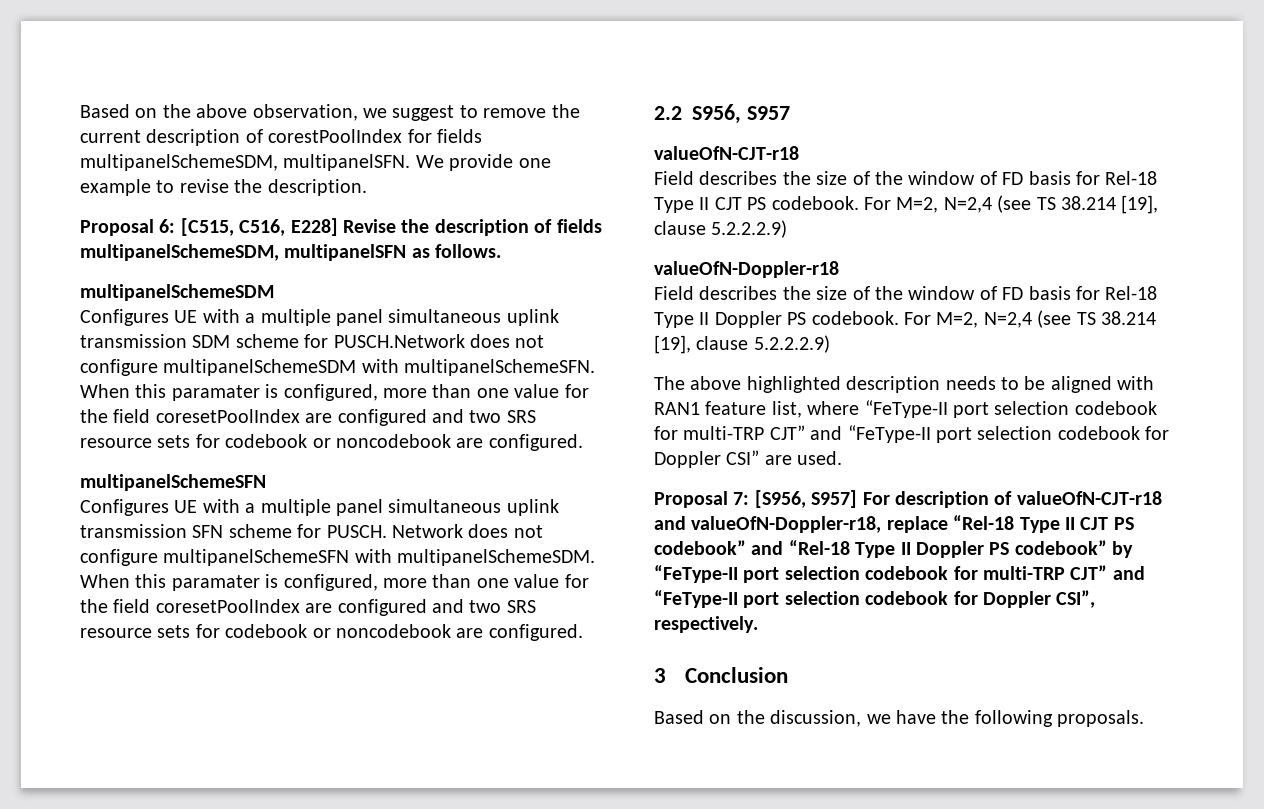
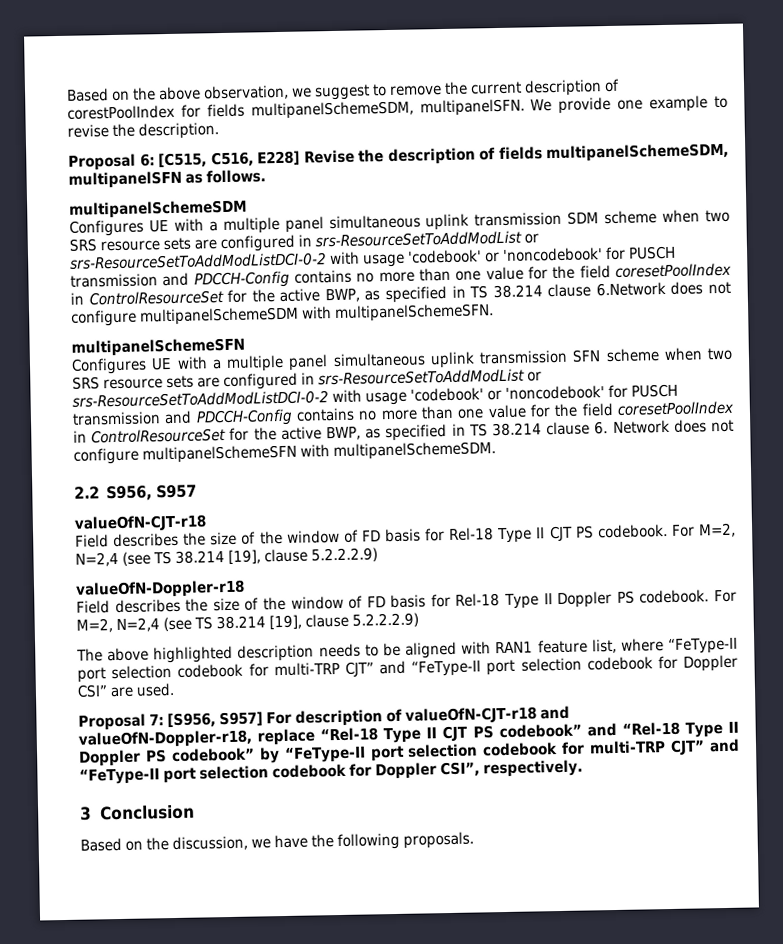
[304,334,545,348] [80,359,596,376] [80,384,589,401] [80,409,536,426] [80,434,583,451] for PUSCH.Network does not configure multipanelSchemeSDM with multipanelSchemeSFN. When this paramater is configured, more than one value for the field coresetPoolIndex are configured and two SRS resource sets for codebook or noncodebook are configured. -> [662,209,730,224] [69,230,539,253] [70,245,676,270] [70,262,732,289] [70,281,731,306] [71,303,494,327] when two SRS resource sets are configured in srs-ResourceSetToAddModList or srs-ResourceSetToAddModListDCI-0-2 with usage 'codebook' or 'noncodebook' for PUSCH transmission and PDCCH-Config contains no more than one value for the field coresetPoolIndex in ControlResourceSet for the active BWP, as specified in TS 38.214 clause 6.Network does not configure multipanelSchemeSDM with multipanelSchemeSFN.
[297,524,543,538] [80,549,596,566] [80,574,589,591] [80,599,536,616] [80,624,583,641] for PUSCH. Network does not configure multipanelSchemeSFN with multipanelSchemeSDM. When this paramater is configured, more than one value for the field coresetPoolIndex are configured and two SRS resource sets for codebook or noncodebook are configured. -> [663,347,733,362] [72,368,542,391] [72,383,678,408] [72,400,734,427] [73,419,734,444] [73,441,496,465] when two SRS resource sets are configured in srs-ResourceSetToAddModList or srs-ResourceSetToAddModListDCI-0-2 with usage 'codebook' or 'noncodebook' for PUSCH transmission and PDCCH-Config contains no more than one value for the field coresetPoolIndex in ControlResourceSet for the active BWP, as specified in TS 38.214 clause 6. Network does not configure multipanelSchemeSFN with multipanelSchemeSDM.

